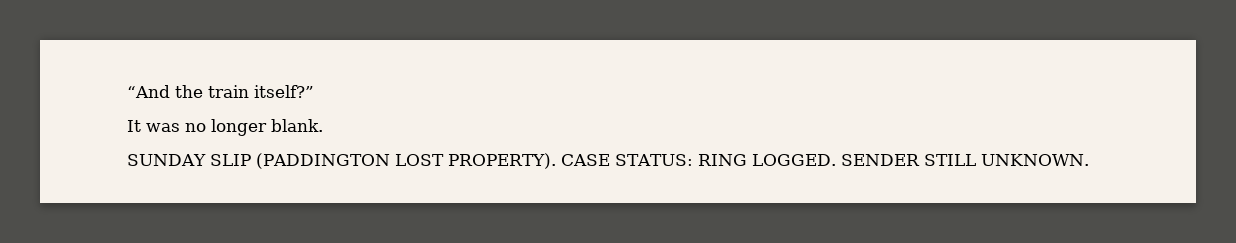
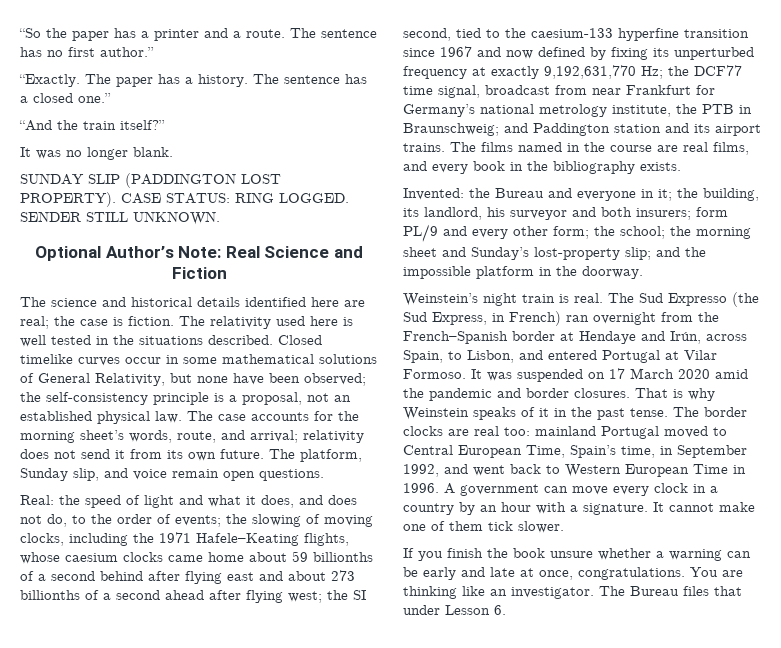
(127, 91) none -> [19,28,377,41] [20,47,154,57] [19,74,367,87] [20,93,111,103] “So the paper has a printer and a route. The sentence has no first author.” // “Exactly. The paper has a history. The sentence has a closed one.” //
(1089, 160) none -> [35,246,363,261] [171,267,227,279] [20,297,365,307] [20,316,353,329] [20,335,322,347] [20,354,377,366] [20,373,366,386] [20,392,351,405] [20,411,359,424] [20,430,364,443] [20,449,362,462] [20,468,324,481] [20,495,357,508] [20,514,373,527] [20,532,349,546] [20,551,373,564] [20,570,355,584] [20,590,366,603] [403,28,749,41] [403,46,754,60] [403,65,742,79] [403,85,715,98] [403,104,752,117] [403,123,761,136] [403,142,749,155] [403,161,681,174] [403,188,759,201] [403,207,728,220] [403,224,751,242] [403,247,706,260] [403,266,643,279] [403,292,759,307] [403,311,719,326] [403,331,747,344] [403,350,717,363] [403,368,748,382] [403,388,715,401] [403,407,747,420] [403,426,727,439] [403,445,747,458] [403,464,746,477] [403,483,718,496] [403,502,755,515] [403,521,564,533] [403,548,751,561] [403,567,743,580] [403,586,742,599] [403,605,506,615] // Optional Author’s Note: Real Science and Fiction // The science and historical details identified here are real; the case is fiction. The relativity used here is well tested in the situations described. Closed timelike curves occur in some mathematical solutions of General Relativity, but none have been observed; the self-consistency principle is a proposal, not an established physical law. The case accounts for the morning sheet’s words, route, and arrival; relativity does not send it from its own future. The platform, Sunday slip, and voice remain open questions. // Real: the speed of light and what it does, and does not do, to the order of events; the slowing of moving clocks, including the 1971 Hafele–Keating flights, whose caesium clocks came home about 59 billionths of a second behind after flying east and about 273 billionths of a second ahead after flying west; the SI second, tied to the caesium-133 hyperfine transition since 1967 and now defined by fixing its unperturbed frequency at exactly 9,192,631,770 Hz; the DCF77 time signal, broadcast from near Frankfurt for Germany’s national metrology institute, the PTB in Braunschweig; and Paddington station and its airport trains. The films named in the course are real films, and every book in the bibliography exists. // Invented: the Bureau and everyone in it; the building, its landlord, his surveyor and both insurers; form PL/9 and every other form; the school; the morning sheet and Sunday’s lost-property slip; and the impossible platform in the doorway. // Weinstein’s night train is real. The Sud Expresso (the Sud Express, in French) ran overnight from the French–Spanish border at Hendaye and Irún, across Spain, to Lisbon, and entered Portugal at Vilar Formoso. It was suspended on 17 March 2020 amid the pandemic and border closures. That is why Weinstein speaks of it in the past tense. The border clocks are real too: mainland Portugal moved to Central European Time, Spain’s time, in September 1992, and went back to Western European Time in 1996. A government can move every clock in a country by an hour with a signature. It cannot make one of them tick slower. // If you finish the book unsure whether a warning can be early and late at once, congratulations. You are thinking like an investigator. The Bureau files that under Lesson 6.

